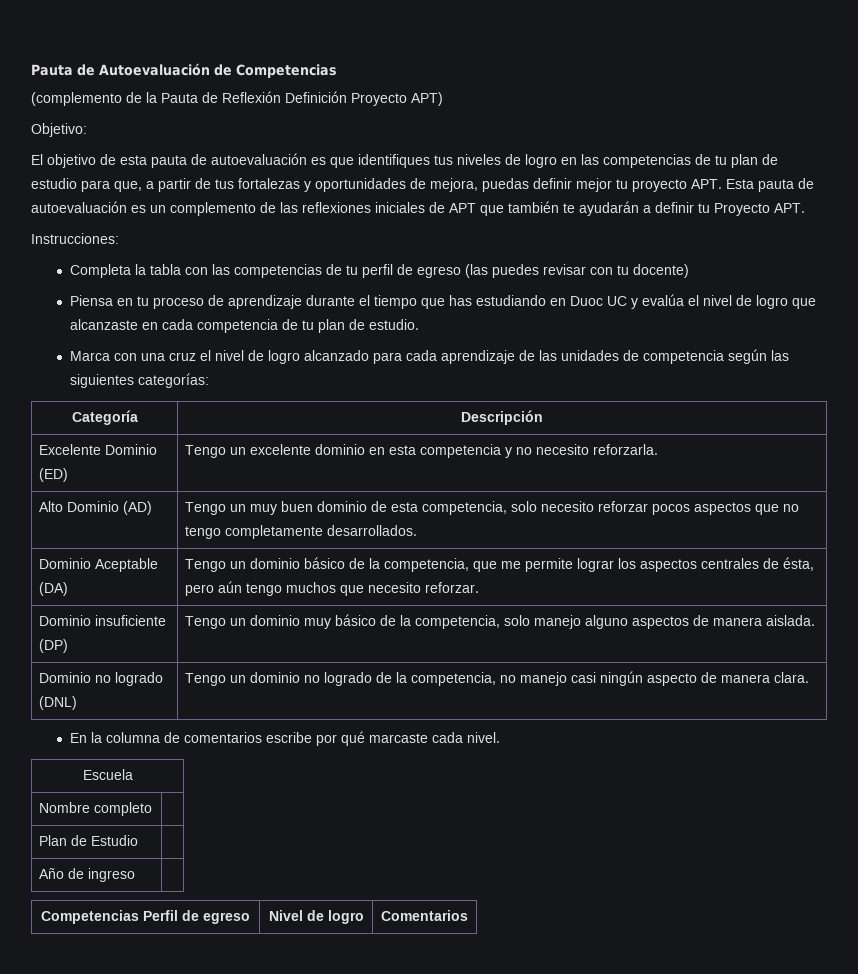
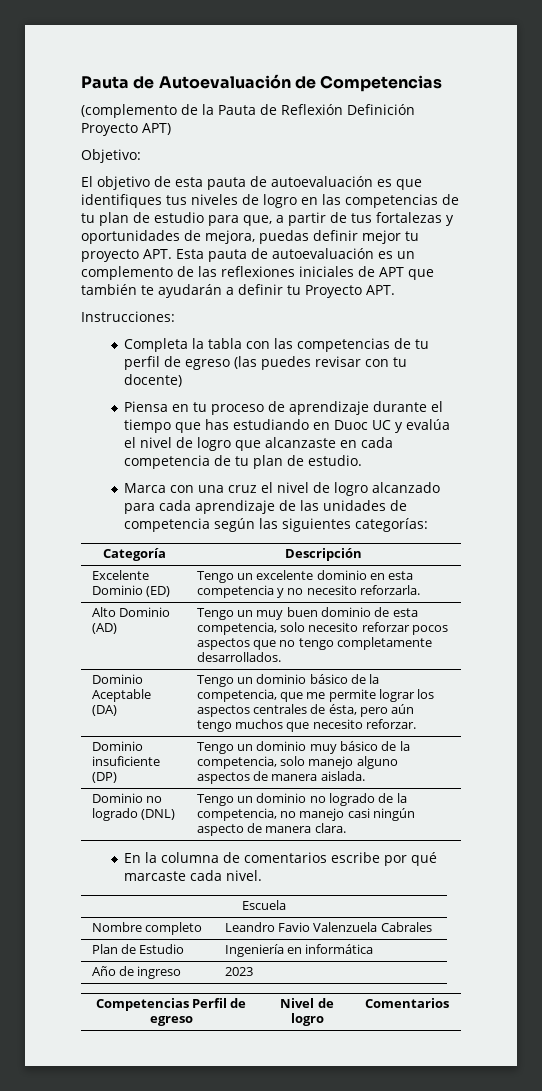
(152, 809) none -> [224,922,432,932] Leandro Favio Valenzuela Cabrales
(138, 840) none -> [224,944,374,957] Ingeniería en informática
(135, 875) none -> [224,967,253,976] 2023

